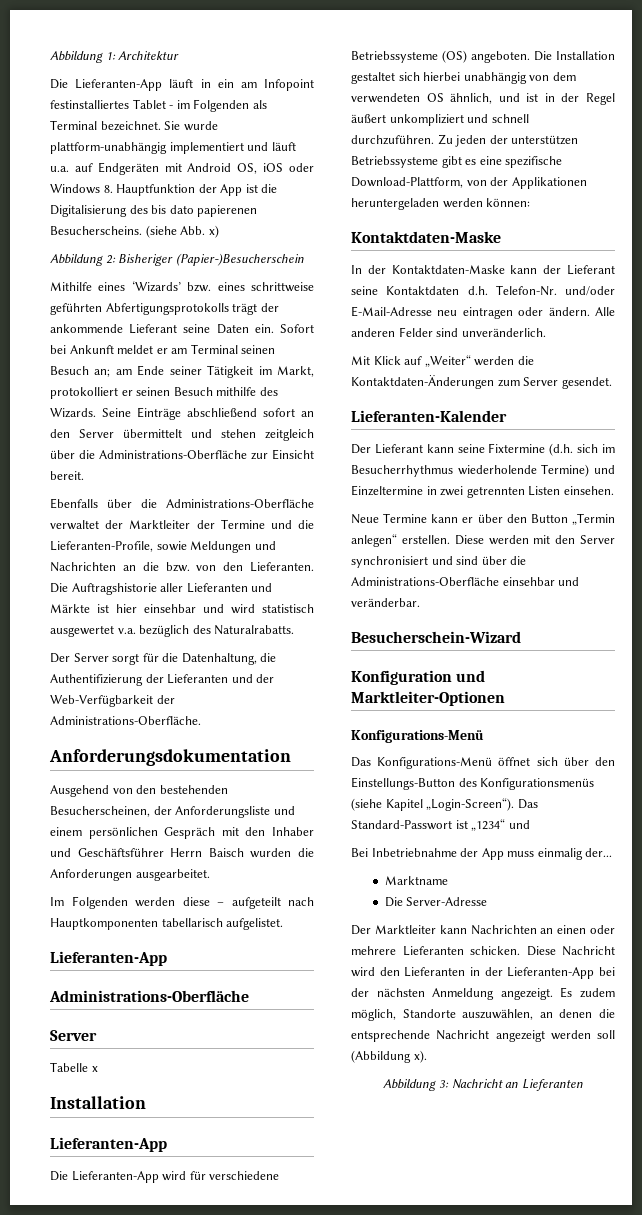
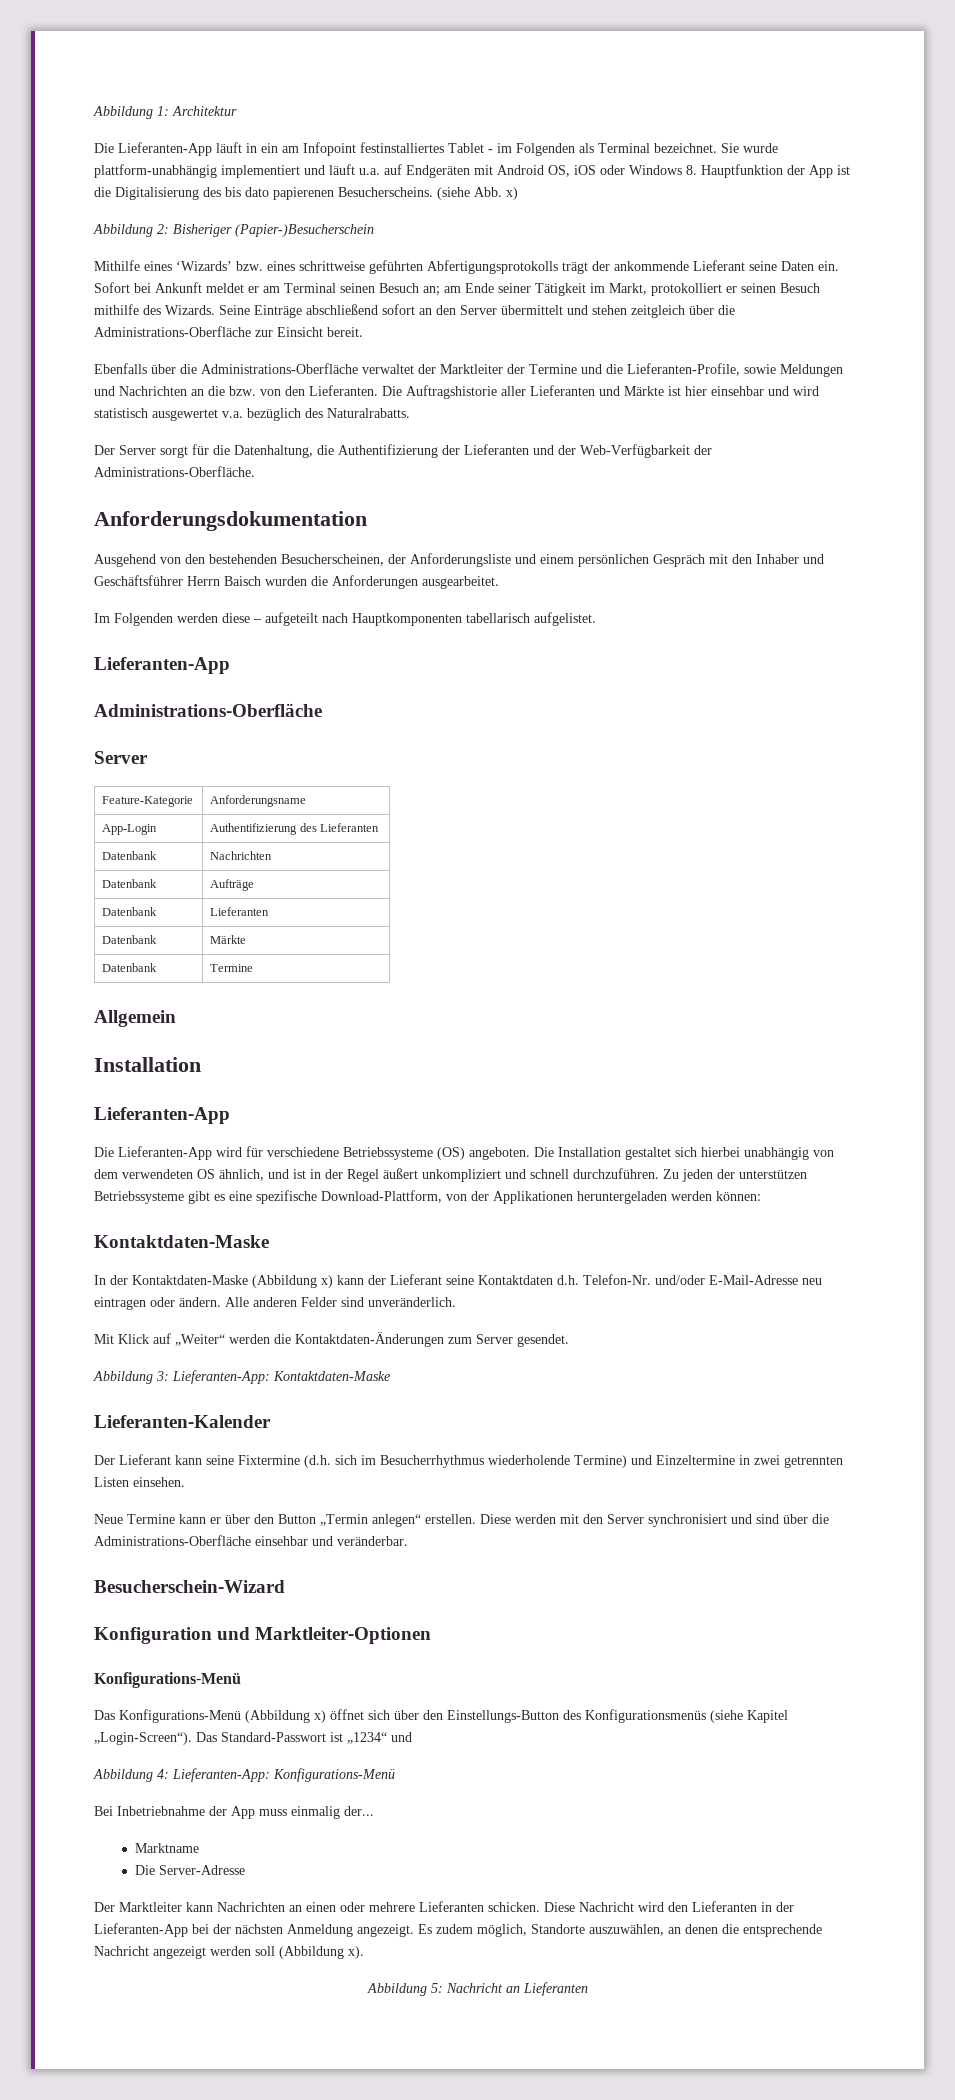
[50,1062,98,1072] // Tabelle x -> [102,796,194,807] [210,795,307,807] [102,824,158,835] [210,823,379,835] [102,851,158,860] [210,851,273,860] [102,879,158,888] [210,879,255,891] [102,907,158,916] [210,907,270,916] [102,935,158,944] [210,935,247,944] [102,963,158,972] [210,964,254,972] [94,1010,176,1027] // Feature-Kategorie | Anforderungsname // App-Login | Authentifizierung des Lieferanten // Datenbank | Nachrichten // Datenbank | Aufträge // Datenbank | Lieferanten // Datenbank | Märkte // Datenbank | Termine // Allgemein
(505, 269) none -> [252,1275,333,1288] (Abbildung x)
(612, 383) none -> [93,1370,390,1384] // Abbildung 3: Lieferanten-App: Kontaktdaten-Maske
(493, 763) none -> [245,1710,326,1723] (Abbildung x)
(530, 824) none -> [93,1768,395,1782] // Abbildung 4: Lieferanten-App: Konfigurations-Menü
[438,1080,449,1088] 3: -> [430,1983,443,1993] 5:

